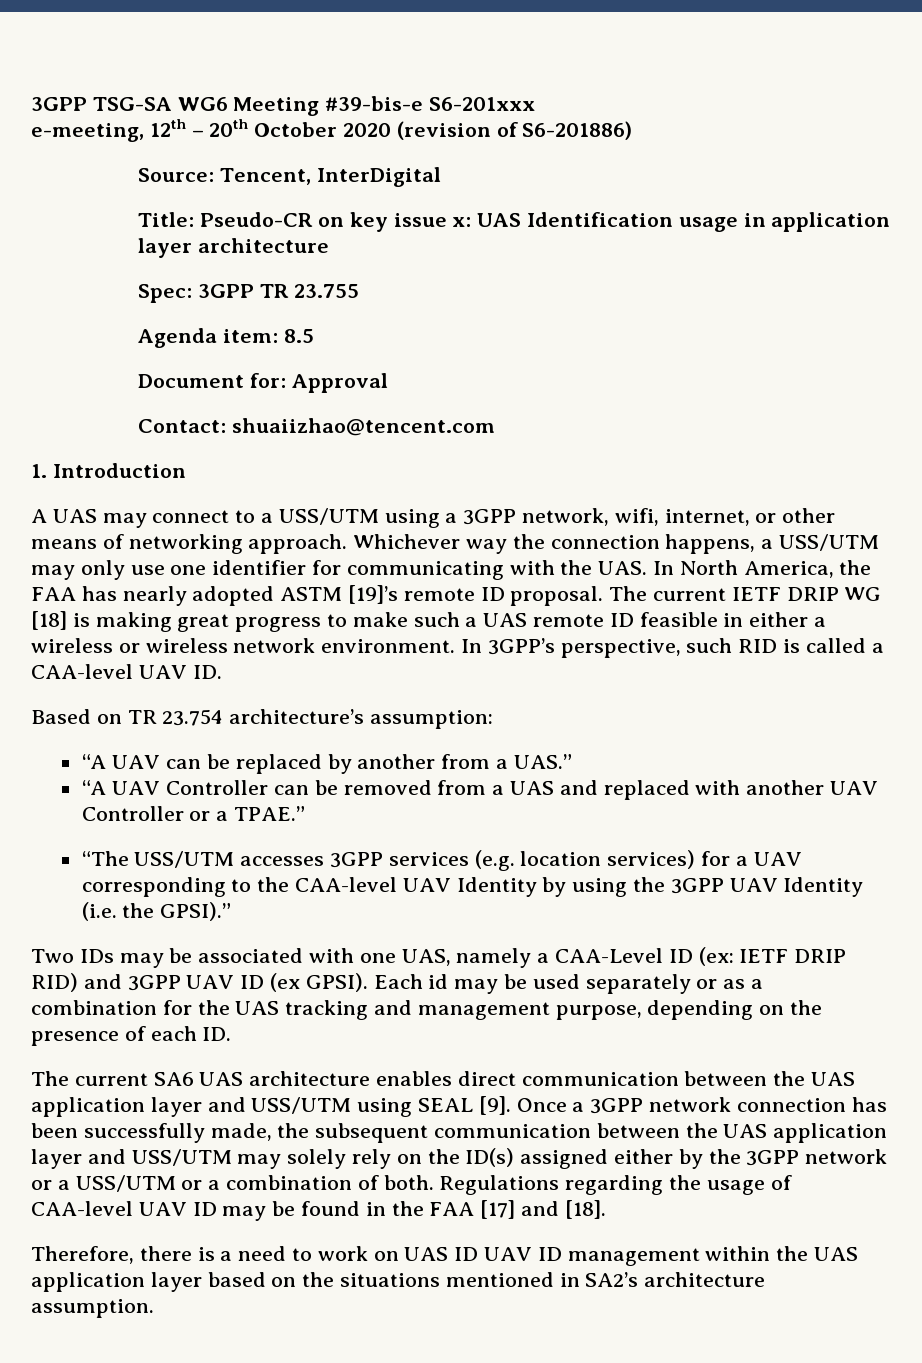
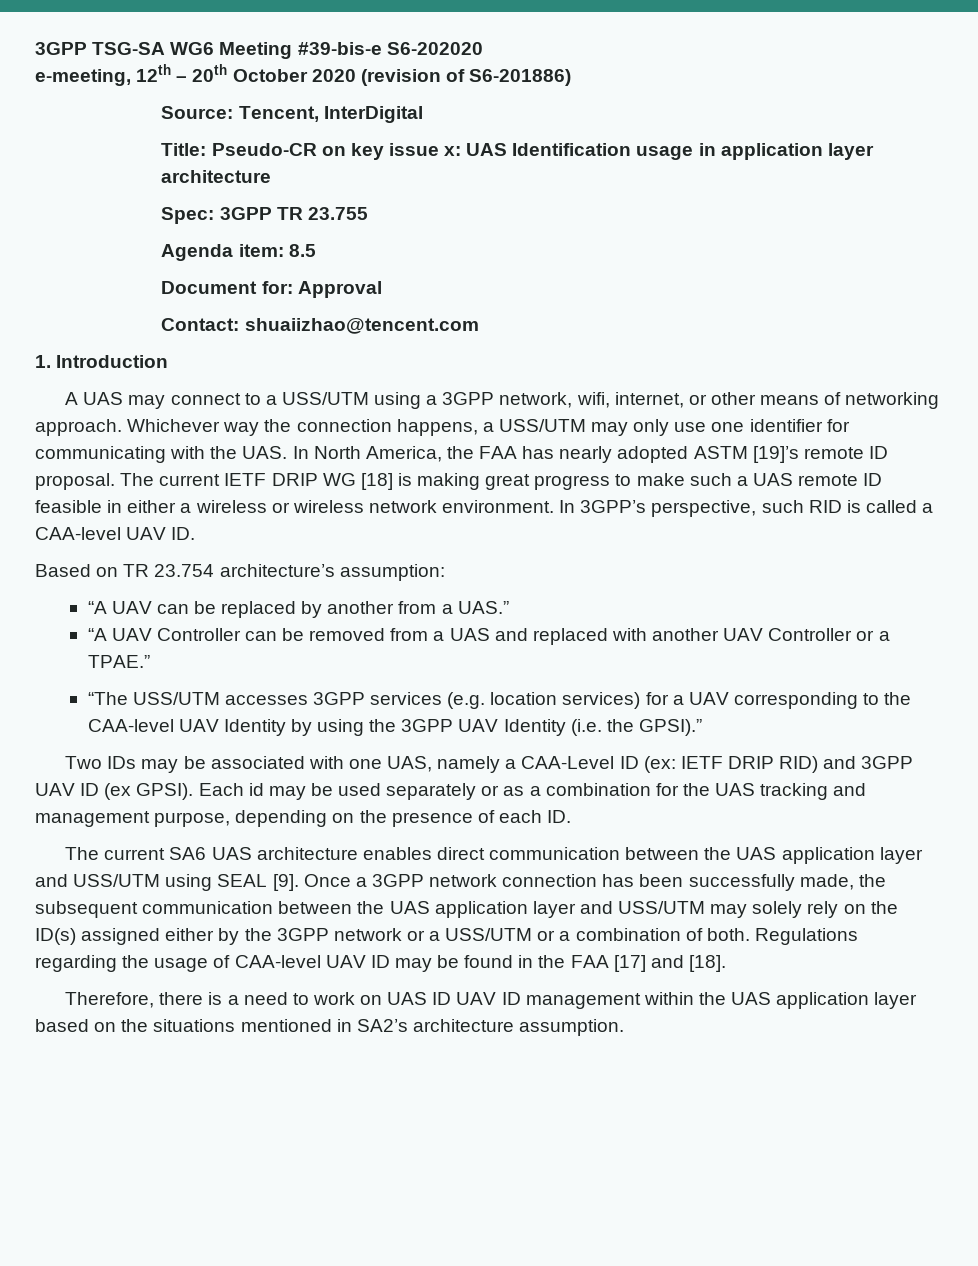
[429,97,536,111] S6-201xxx -> [386,42,483,55] S6-202020

